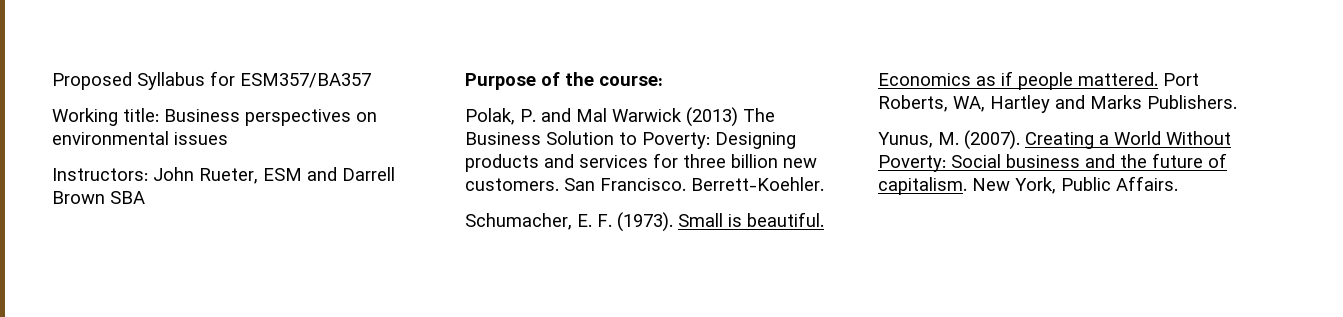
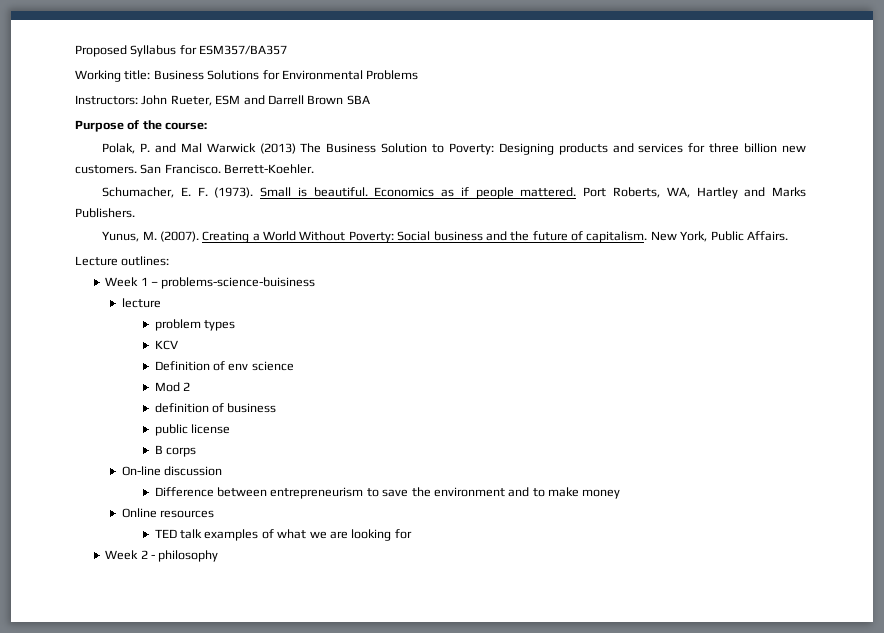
[245,109,377,126] [52,131,228,145] perspectives on environmental issues -> [207,70,419,80] Solutions for Environmental Problems
(1178, 183) none -> [75,256,170,266] [105,277,316,289] [121,298,161,308] [154,319,236,331] [154,340,178,350] [154,361,294,371] [154,382,191,392] [154,403,277,413] [154,424,231,436] [154,445,197,457] [121,466,223,476] [154,487,621,499] [121,508,215,518] [154,529,412,541] [105,550,219,562] // Lecture outlines: // Week 1 – problems-science-buisiness // lecture // problem types // KCV // Definition of env science // Mod 2 // definition of business // public license // B corps // On-line discussion // Difference between entrepreneurism to save the environment and to make money // Online resources // TED talk examples of what we are looking for // Week 2 - philosophy

